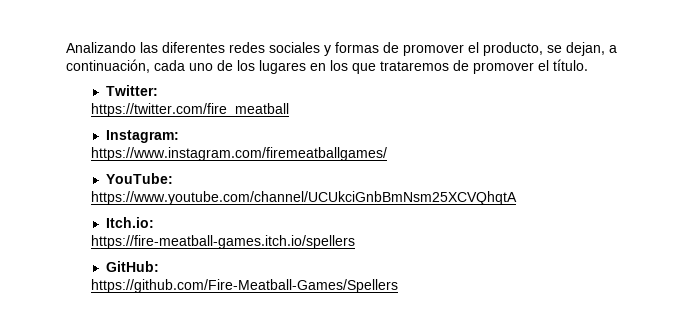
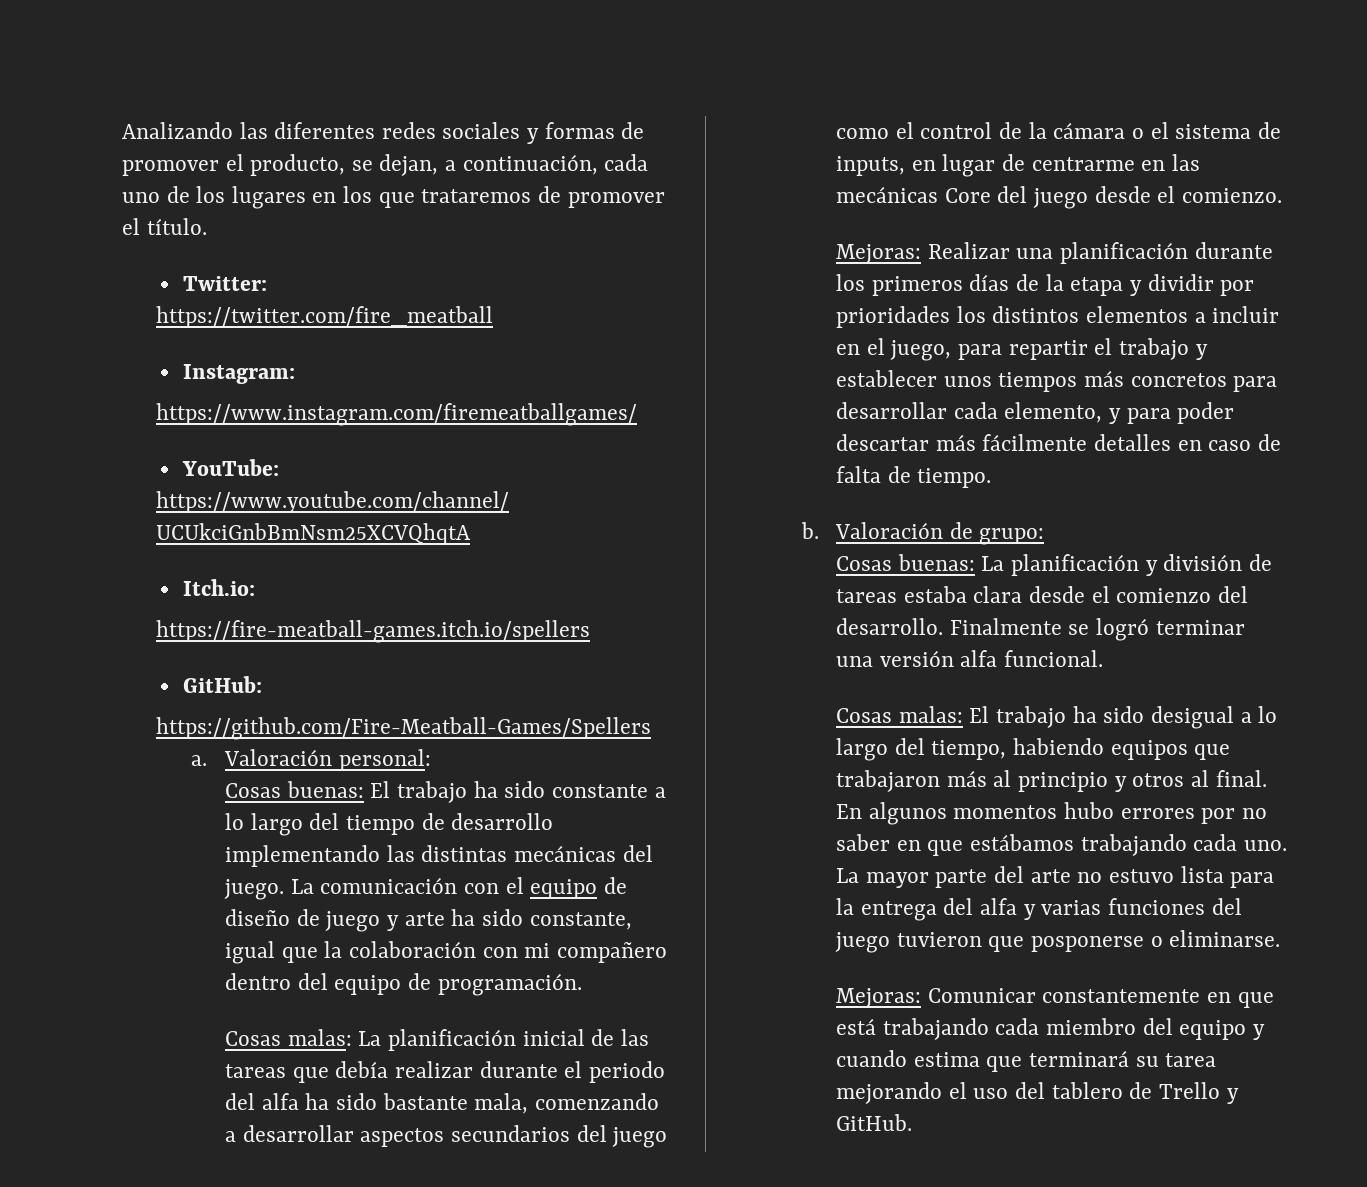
(398, 286) none -> [190,749,431,771] [225,781,666,803] [225,813,554,836] [225,845,653,867] [224,877,627,900] [225,909,632,932] [225,941,667,964] [225,973,582,996] [225,1029,649,1051] [225,1061,665,1083] [225,1093,659,1114] [225,1125,668,1148] [836,122,1281,139] [836,154,1200,177] [836,186,1282,209] [836,242,1273,264] [836,274,1255,296] [836,306,1280,328] [836,338,1208,361] [836,370,1278,392] [836,402,1235,424] [836,434,1281,451] [836,466,992,488] [800,522,1045,545] [836,554,1272,576] [836,586,1248,603] [836,618,1245,641] [836,650,1104,667] [836,706,1278,729] [836,738,1231,761] [836,770,1267,792] [836,802,1267,825] [836,834,1287,856] [836,866,1275,888] [836,898,1242,921] [835,930,1281,953] [836,988,1274,1008] [836,1018,1265,1040] [836,1050,1217,1072] [836,1082,1239,1104] [836,1114,913,1131] // a. Valoración personal: // Cosas buenas: El trabajo ha sido constante a lo largo del tiempo de desarrollo implementando las distintas mecánicas del juego. La comunicación con el equipo de diseño de juego y arte ha sido constante, igual que la colaboración con mi compañero dentro del equipo de programación. // Cosas malas: La planificación inicial de las tareas que debía realizar durante el periodo del alfa ha sido bastante mala, comenzando a desarrollar aspectos secundarios del juego como el control de la cámara o el sistema de inputs, en lugar de centrarme en las mecánicas Core del juego desde el comienzo. // Mejoras: Realizar una planificación durante los primeros días de la etapa y dividir por prioridades los distintos elementos a incluir en el juego, para repartir el trabajo y establecer unos tiempos más concretos para desarrollar cada elemento, y para poder descartar más fácilmente detalles en caso de falta de tiempo. // b. Valoración de grupo: // Cosas buenas: La planificación y división de tareas estaba clara desde el comienzo del desarrollo. Finalmente se logró terminar una versión alfa funcional. // Cosas malas: El trabajo ha sido desigual a lo largo del tiempo, habiendo equipos que trabajaron más al principio y otros al final. En algunos momentos hubo errores por no saber en que estábamos trabajando cada uno. La mayor parte del arte no estuvo lista para la entrega del alfa y varias funciones del juego tuvieron que posponerse o eliminarse. // Mejoras: Comunicar constantemente en que está trabajando cada miembro del equipo y cuando estima que terminará su tarea mejorando el uso del tablero de Trello y GitHub.

